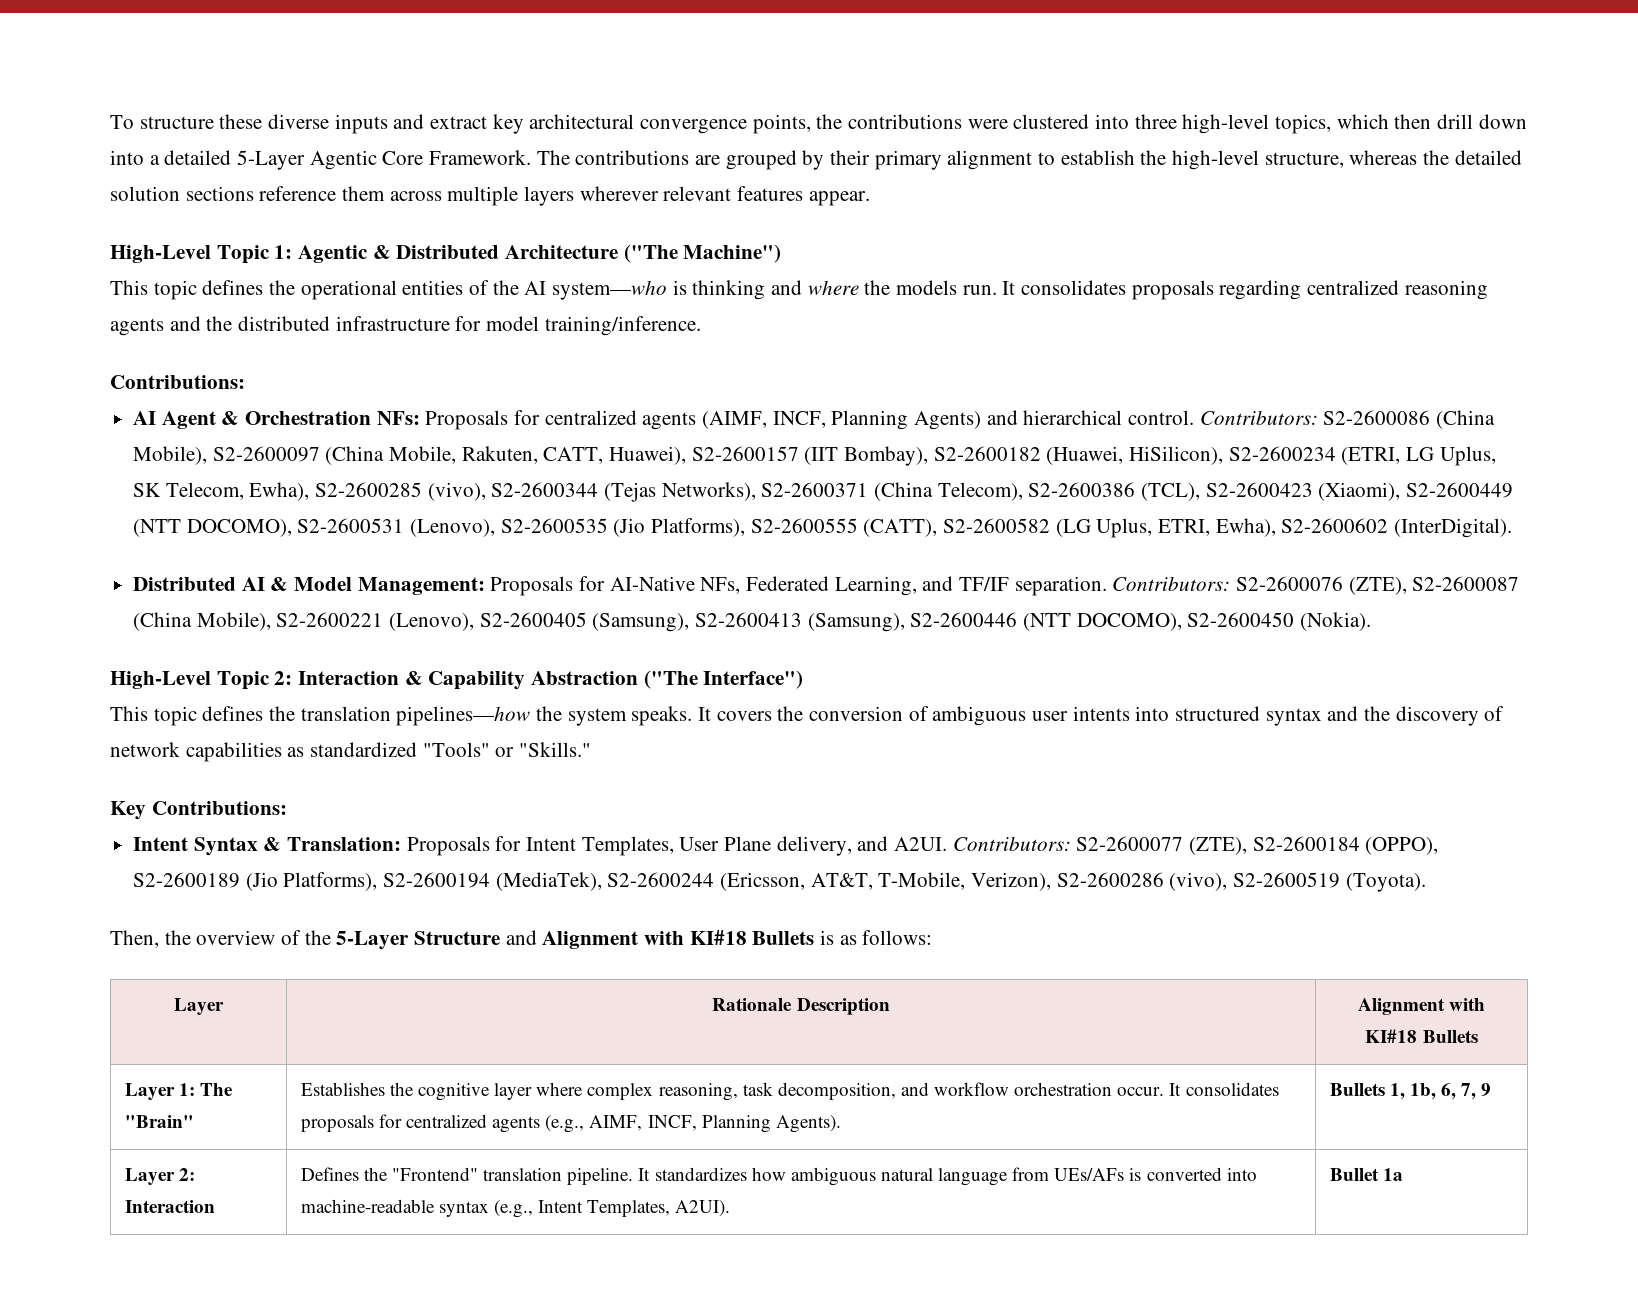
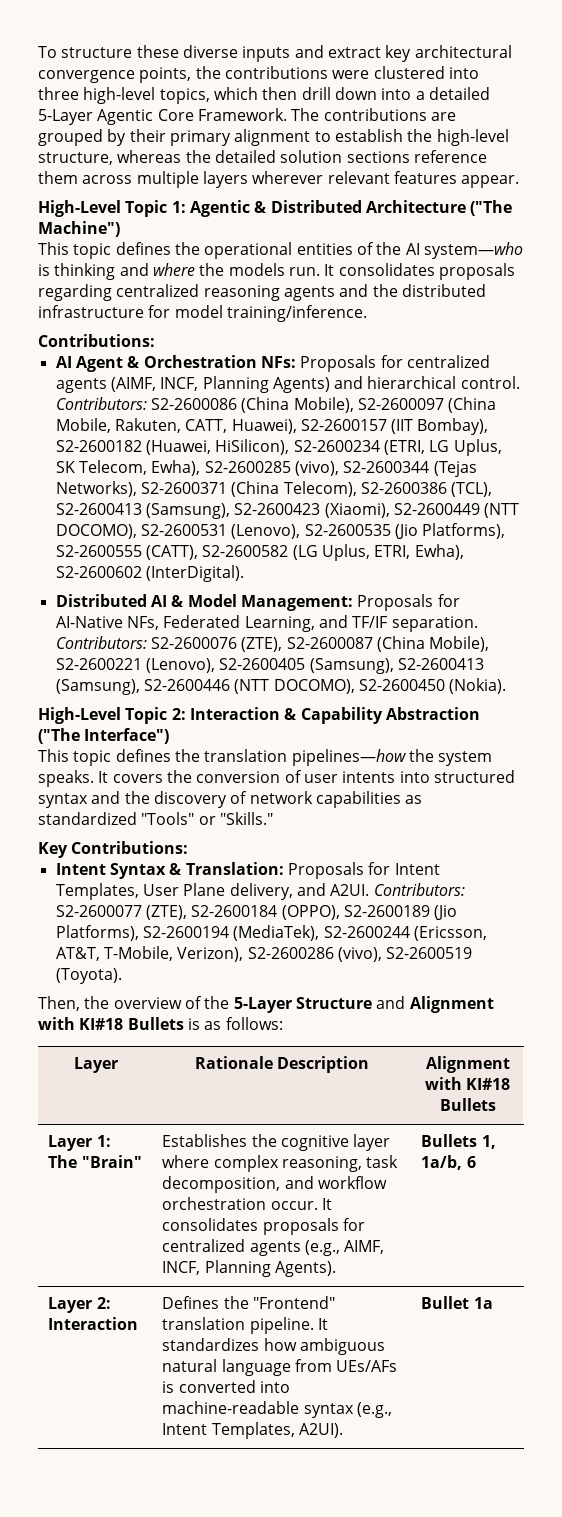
(1201, 492) none -> [55,503,230,519] S2-2600413 (Samsung),
[932,706,1027,726] ambiguous -> (302, 776) none
[1410,1083,1492,1100] 1b, 6, 7, 9 -> [421,1155,476,1170] 1a/b, 6

